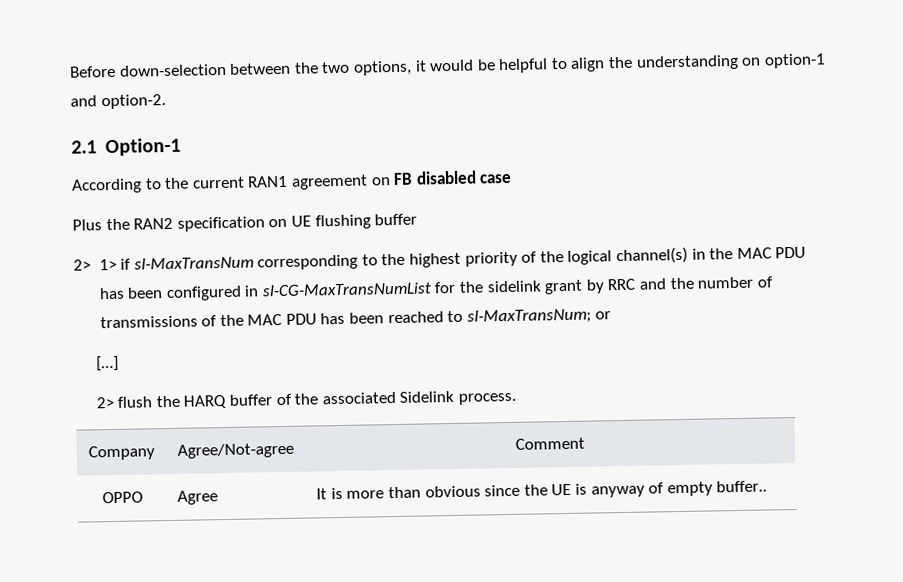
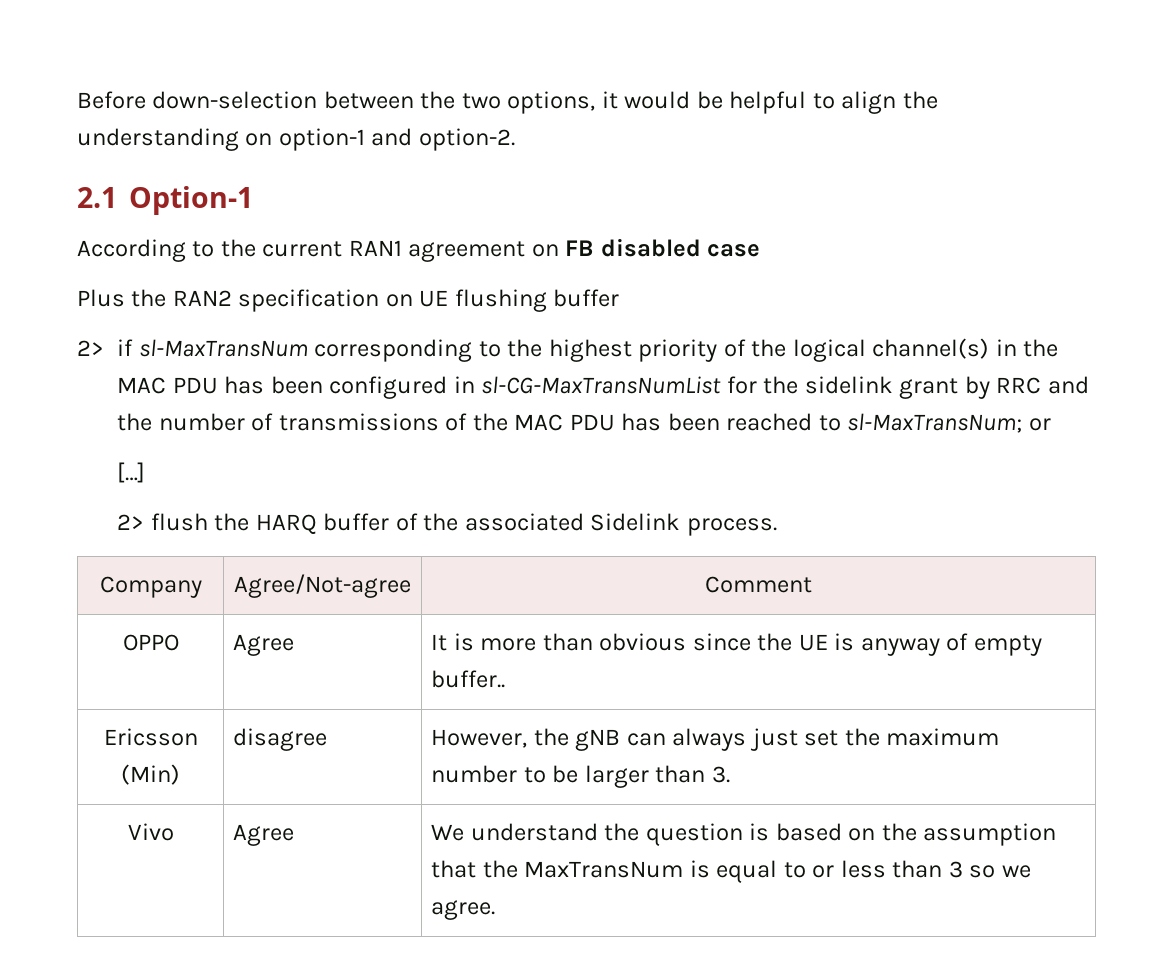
[98,258,117,271] 1> -> (104, 348) none
(768, 486) none -> [103,728,198,746] [121,764,180,785] [233,728,328,751] [431,728,1000,751] [431,765,730,788] [127,823,174,841] [233,824,295,846] [431,823,1057,846] [431,860,1031,883] [431,900,496,920] // Ericsson (Min) | disagree | However, the gNB can always just set the maximum number to be larger than 3. // Vivo | Agree | We understand the question is based on the assumption that the MaxTransNum is equal to or less than 3 so we agree.

